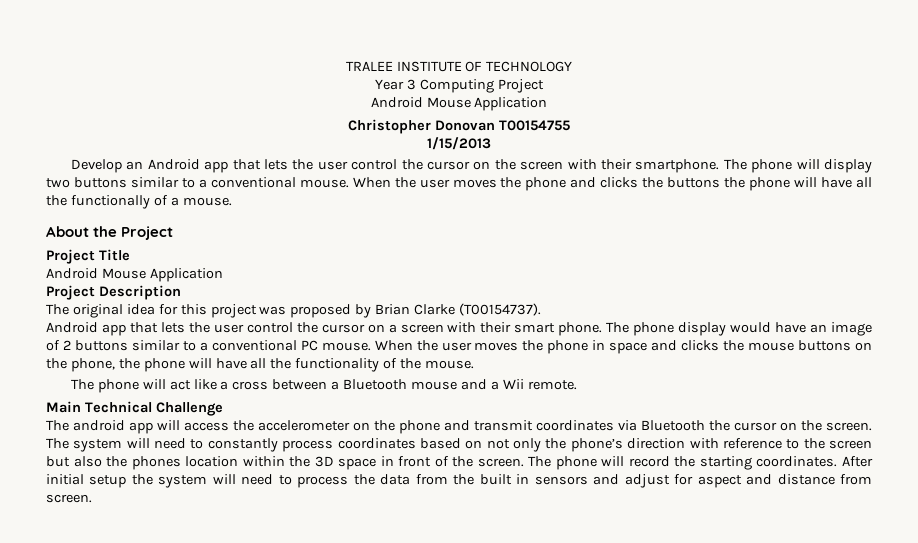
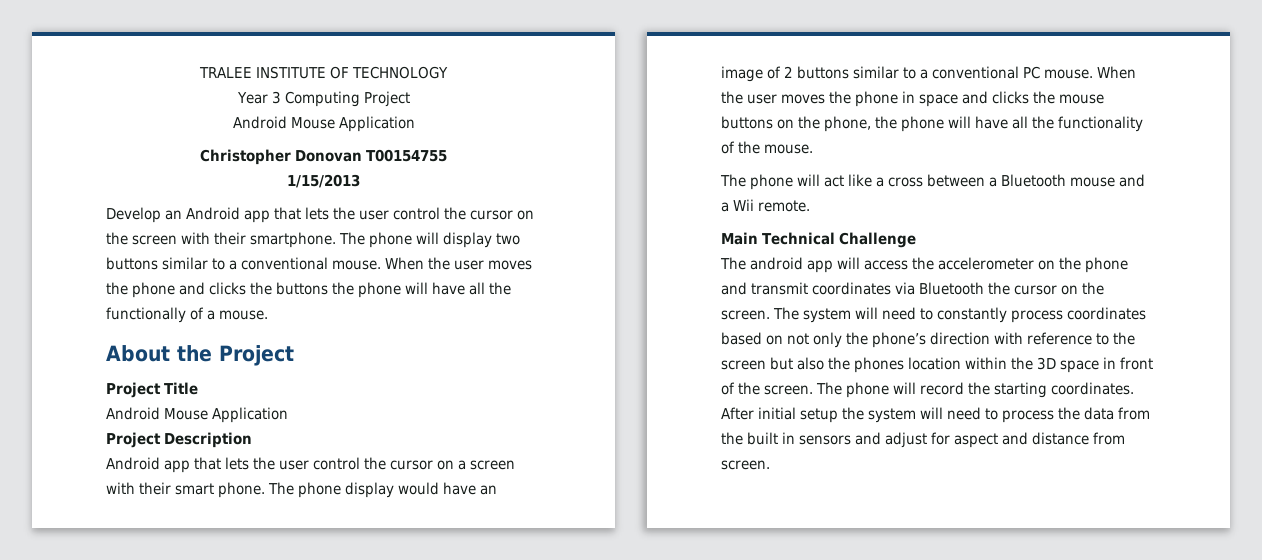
[46,303,542,318] // The original idea for this project was proposed by Brian Clarke (T00154737). -> (252, 440) none

